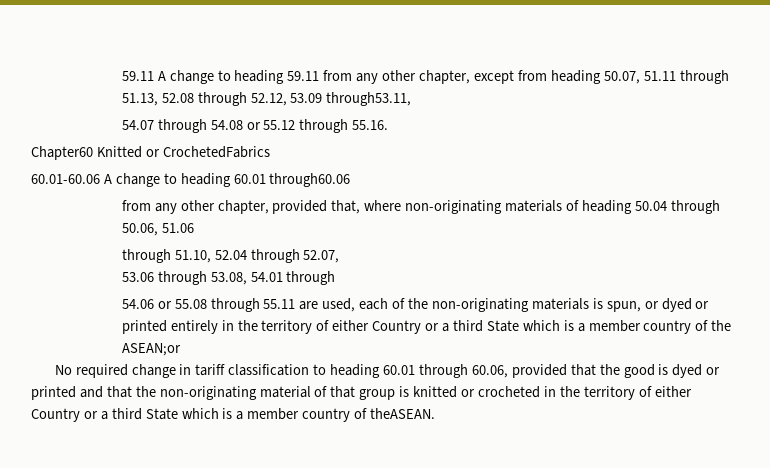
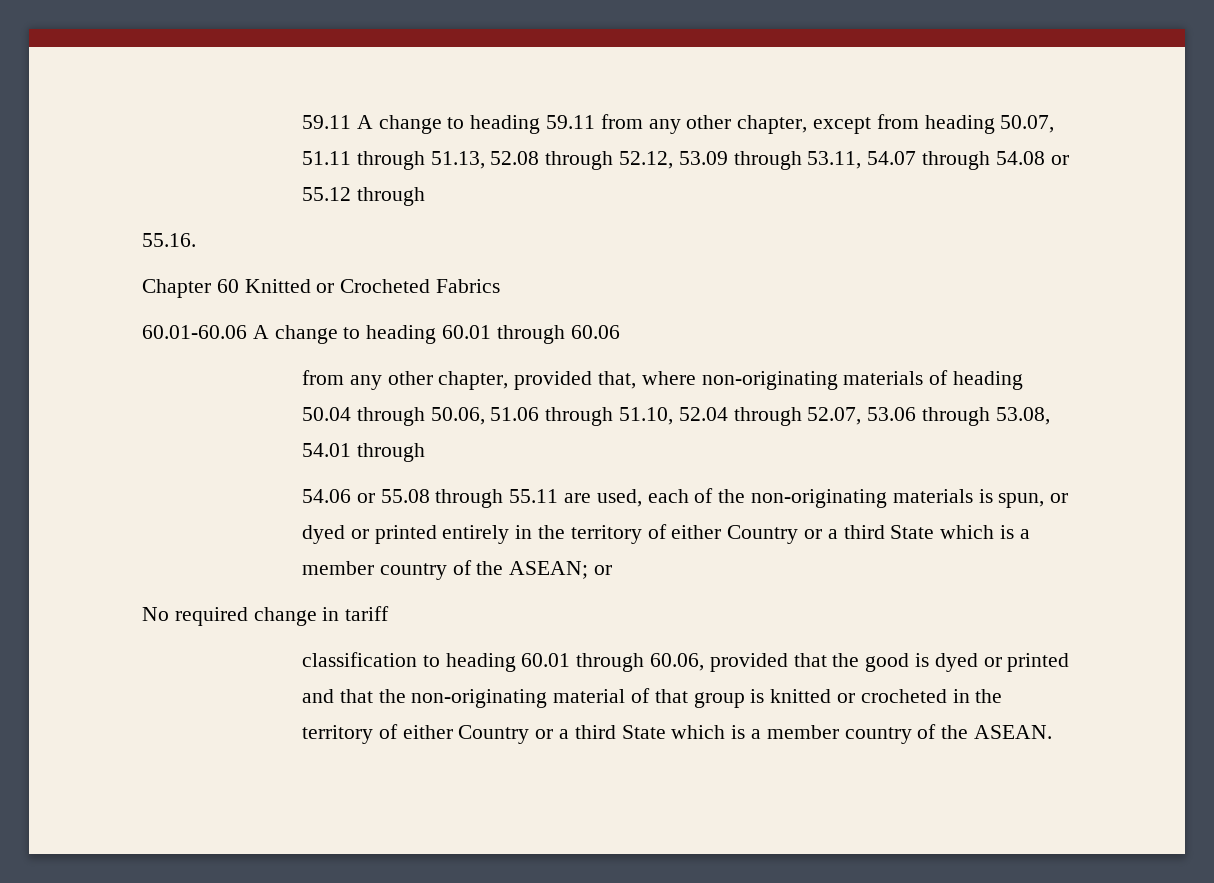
[326,92,412,106] through53.11, // -> [733,151,862,170] through 53.11,
(349, 126) none -> (425, 196) //
[31,146,270,160] Chapter60 Knitted or CrochetedFabrics -> [142,279,501,298] Chapter 60 Knitted or Crocheted Fabrics
[269,173,351,187] through60.06 -> [496,325,620,344] through 60.06
(194, 228) // -> (540, 414) none
(340, 256) // -> (862, 416) none
[121,343,181,356] ASEAN;or -> [509,561,613,579] ASEAN; or
(226, 370) none -> (390, 613) //
[370,408,436,419] theASEAN. -> [941,725,1053,739] the ASEAN.

